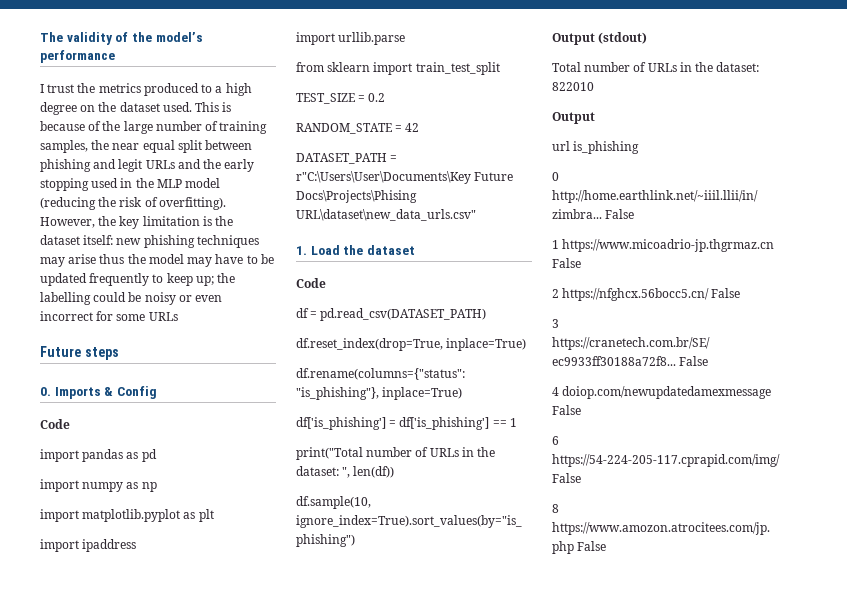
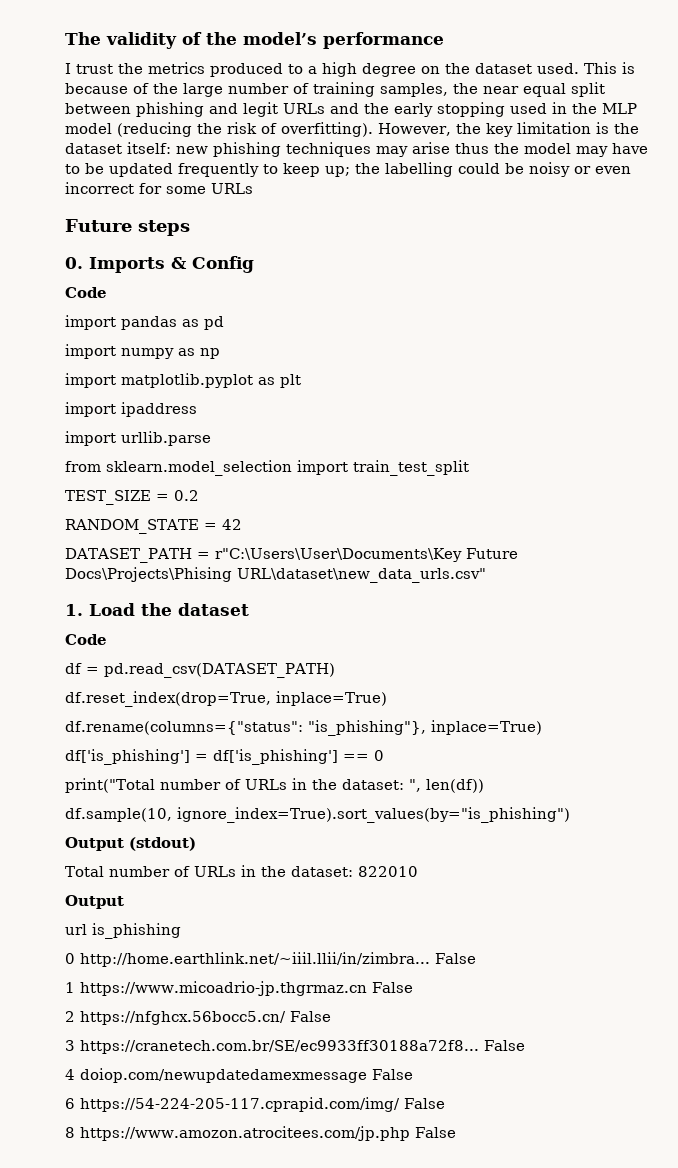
[327,62,371,72] sklearn -> [106,460,292,476] sklearn.model_selection
[509,418,517,427] 1 -> [374,750,384,761] 0

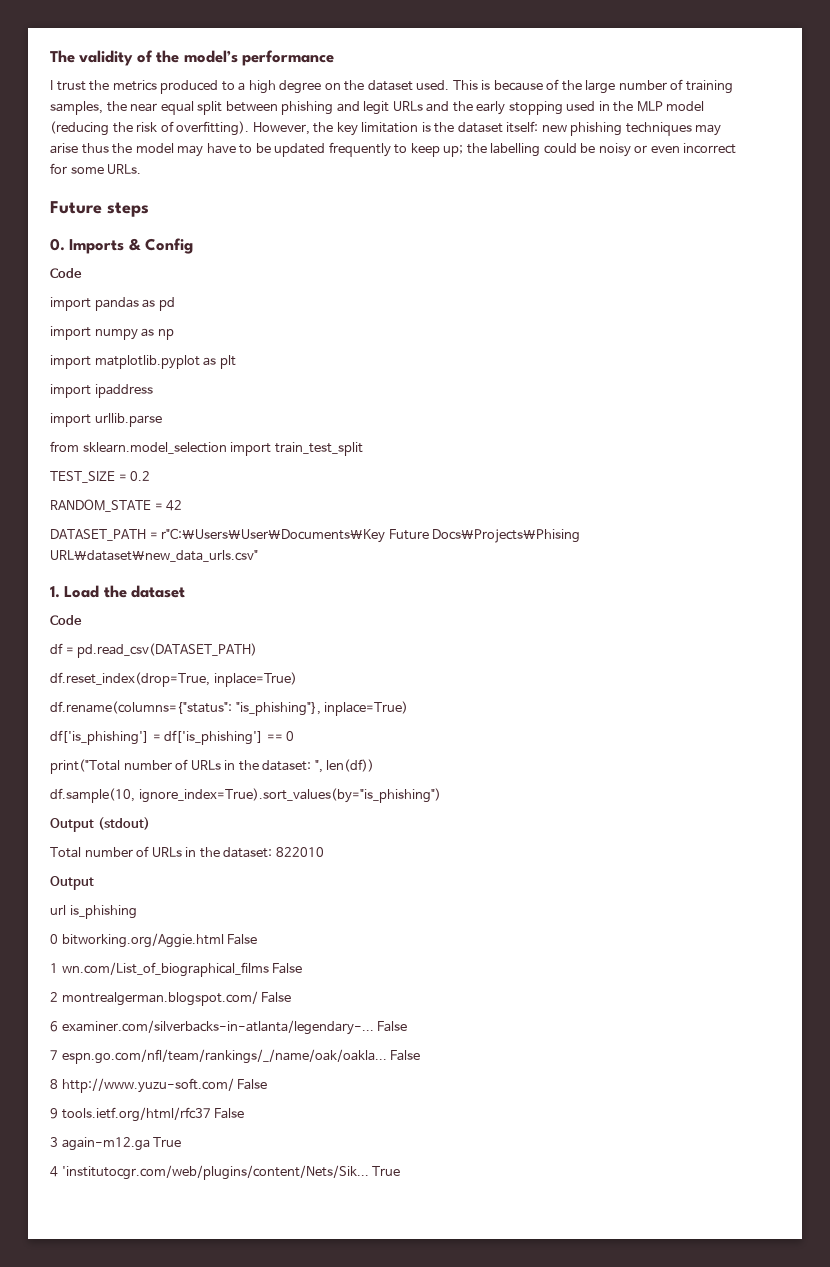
[211,183,253,194] URLs -> [107,164,142,174] URLs.
[80,952,430,967] http://home.earthlink.net/~iiil.llii/in/zimbra... -> [61,933,224,948] bitworking.org/Aggie.html
[80,981,367,996] https://www.micoadrio-jp.thgrmaz.cn -> [61,962,269,977] wn.com/List_of_biographical_films
[80,1011,286,1025] https://nfghcx.56bocc5.cn/ -> [61,991,292,1006] [50,1020,408,1035] [50,1049,421,1064] [50,1078,268,1093] [50,1107,211,1122] montrealgerman.blogspot.com/ False // 6 examiner.com/silverbacks-in-atlanta/legendary-... False // 7 espn.go.com/nfl/team/rankings/_/name/oak/oakla... False // 8 http://www.yuzu-soft.com/ False // 9 tools.ietf.org/html/rfc37
[80,1040,525,1054] https://cranetech.com.br/SE/ec9933ff30188a72f8... False -> [61,1137,182,1151] again-m12.ga True
[80,1068,413,1083] [65,1097,445,1112] [65,1126,456,1141] doiop.com/newupdatedamexmessage False // 6 https://54-224-205-117.cprapid.com/img/ False // 8 https://www.amozon.atrocitees.com/jp.php False -> [61,1165,401,1180] 'institutocgr.com/web/plugins/content/Nets/Sik... True

